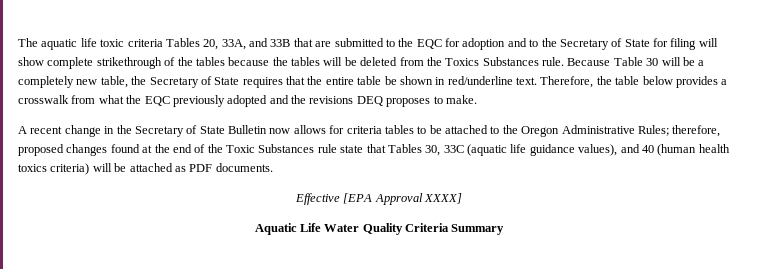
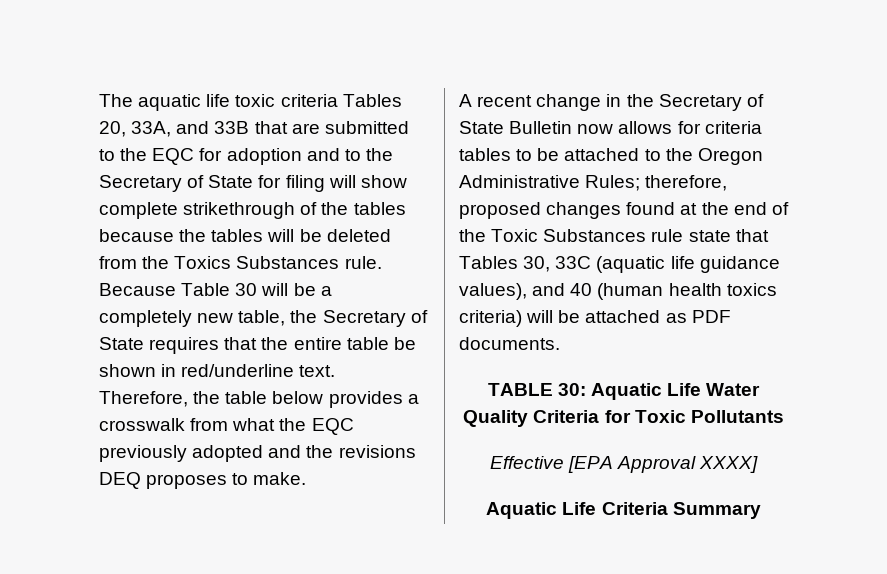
(273, 167) none -> [487,383,761,400] [463,410,784,427] // TABLE 30: Aquatic Life Water Quality Criteria for Toxic Pollutants
[324,223,403,235] Water Quality -> (597, 508) none

